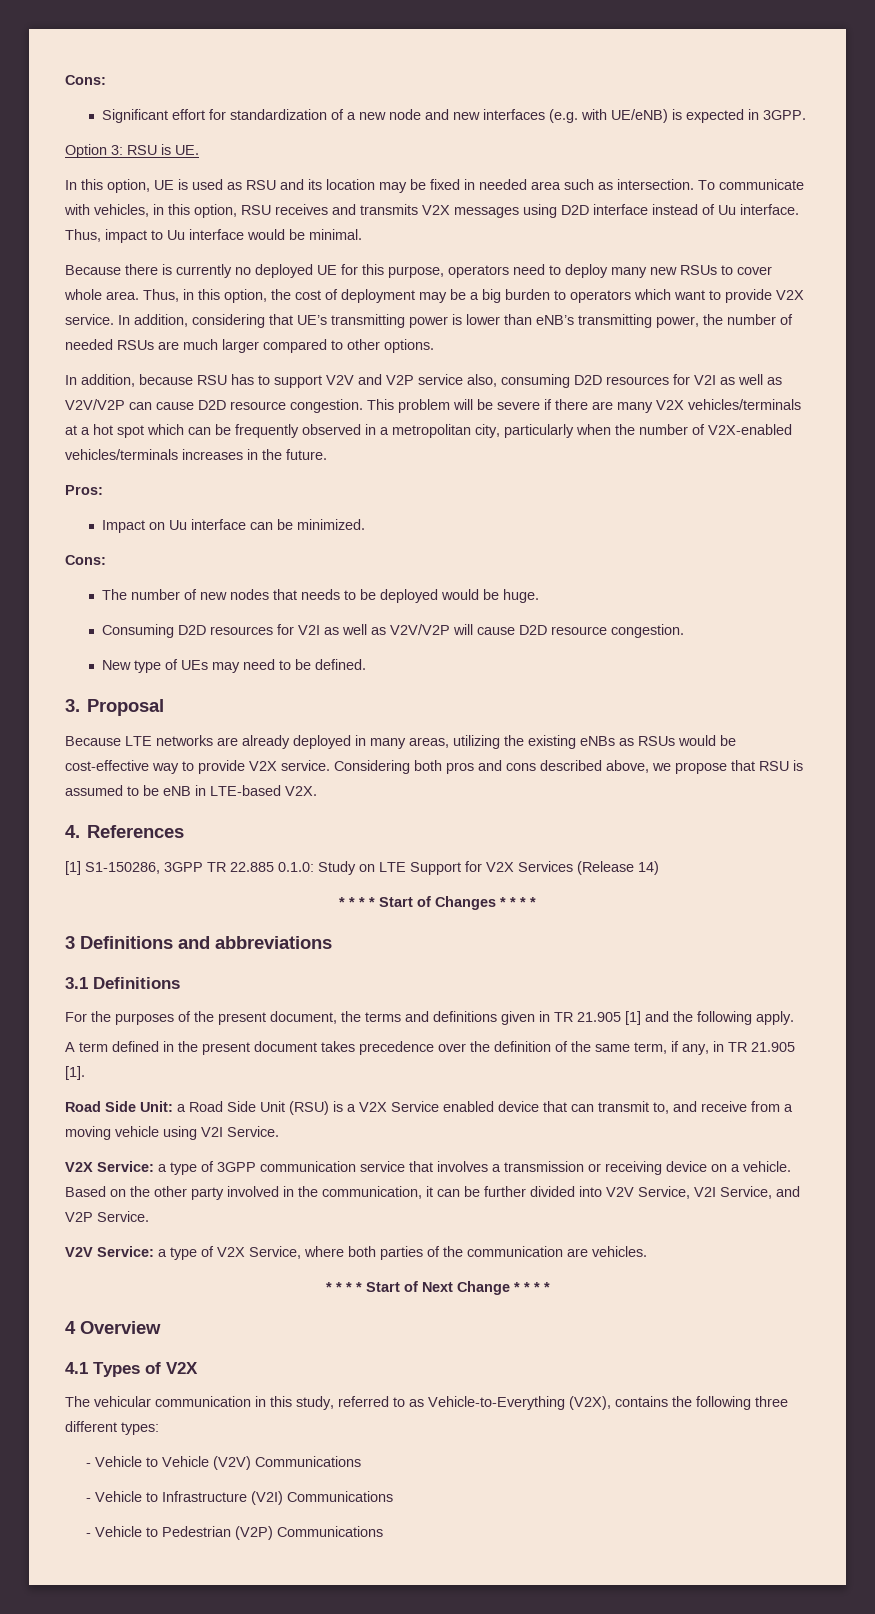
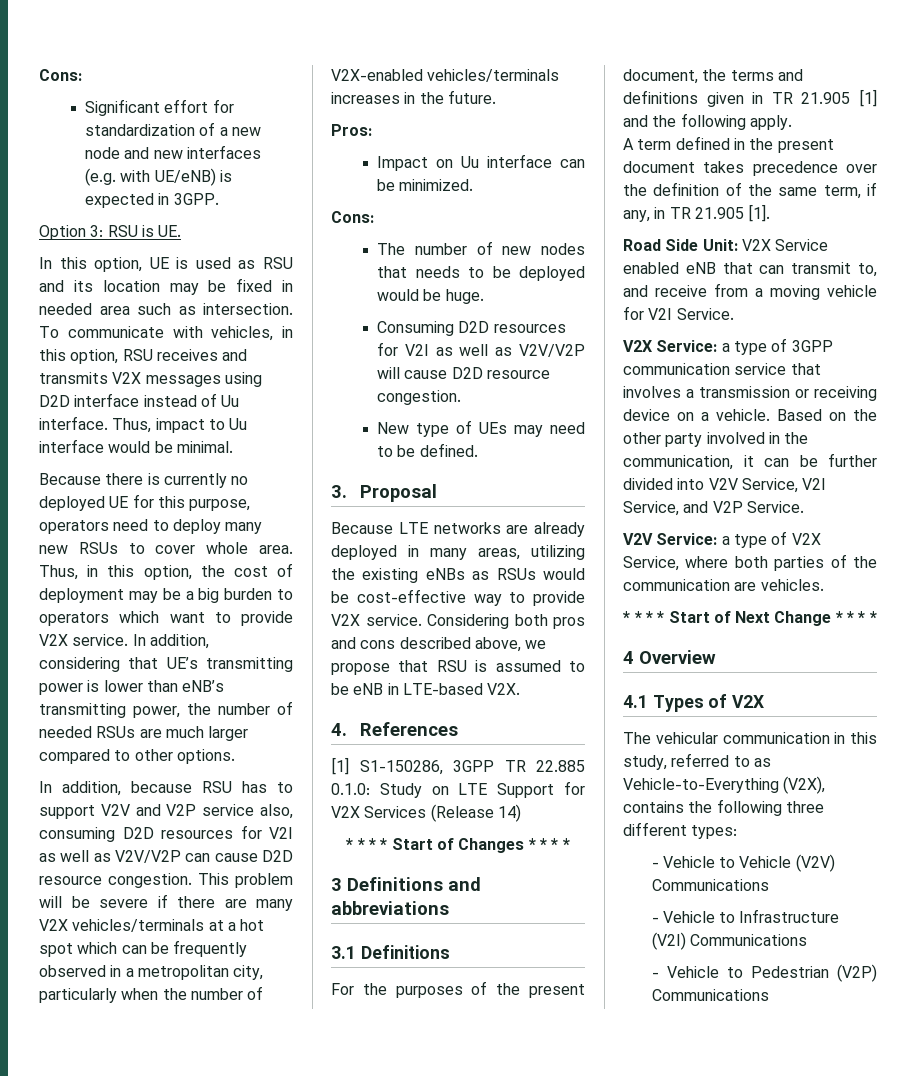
[177,1101,356,1115] a Road Side Unit (RSU) is a -> (738, 245) none
[498,1101,539,1112] device -> [685,262,716,274] eNB
[163,1126,197,1140] using -> [623,306,644,320] for

